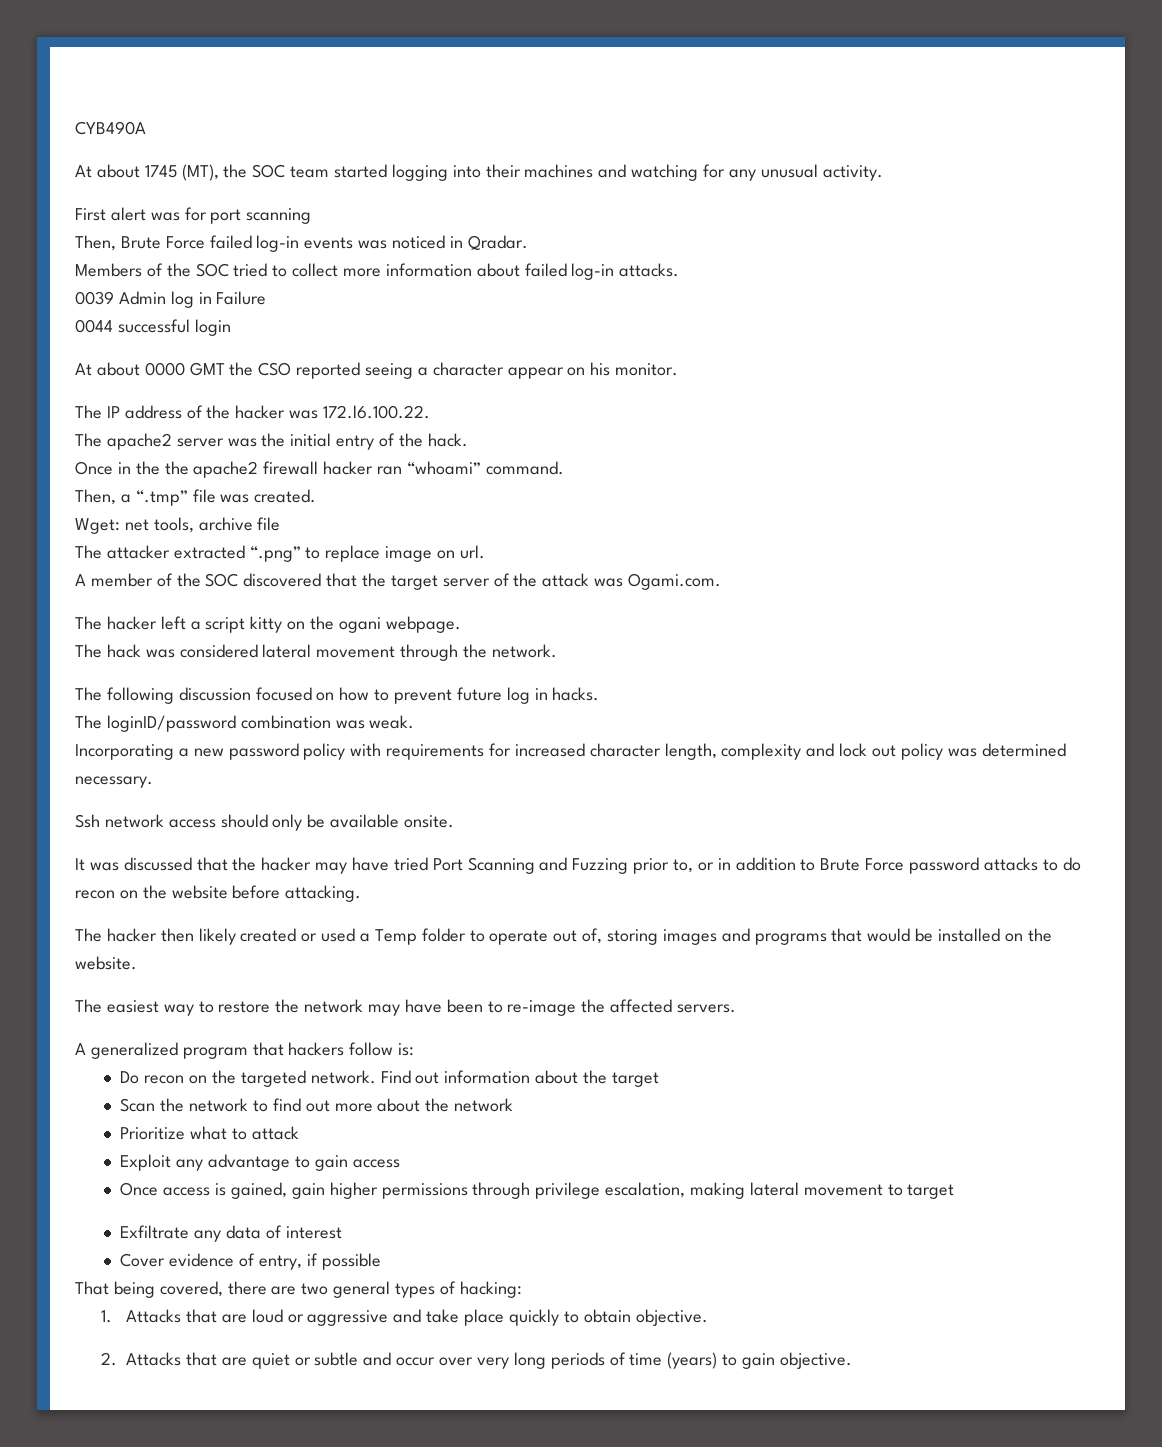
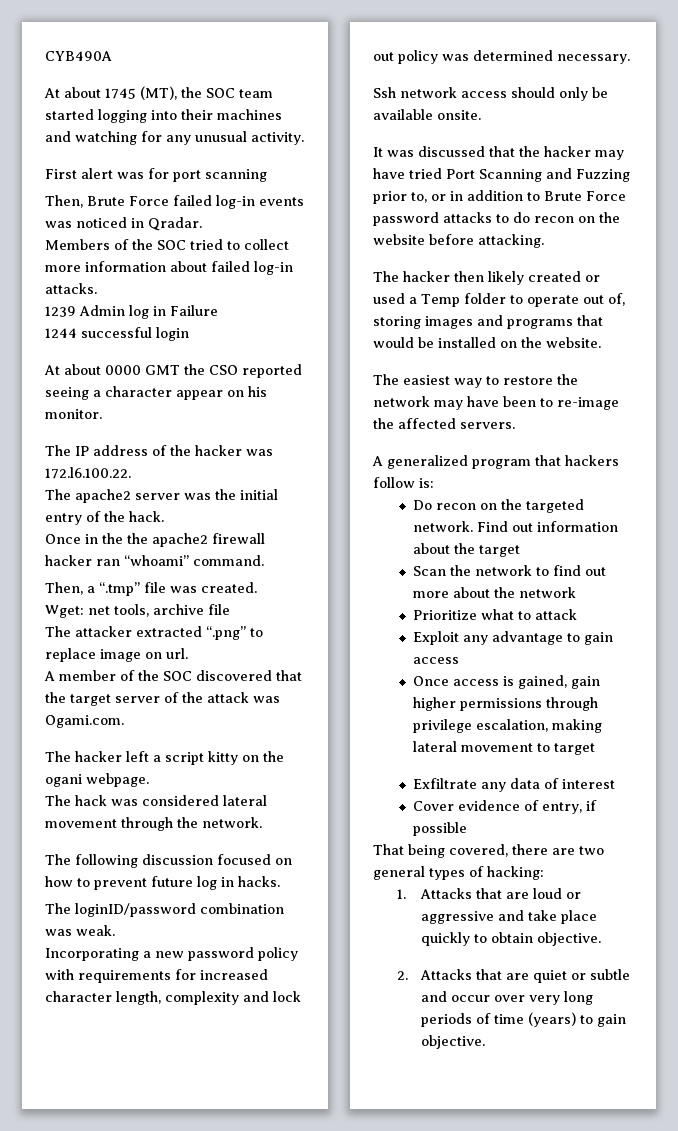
[75,291,114,305] 0039 -> [45,306,76,317] 1239
[75,319,113,333] 0044 -> [45,328,77,338] 1244

